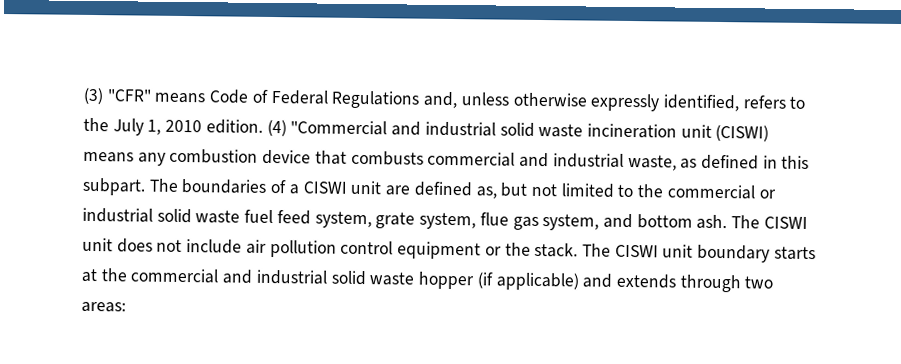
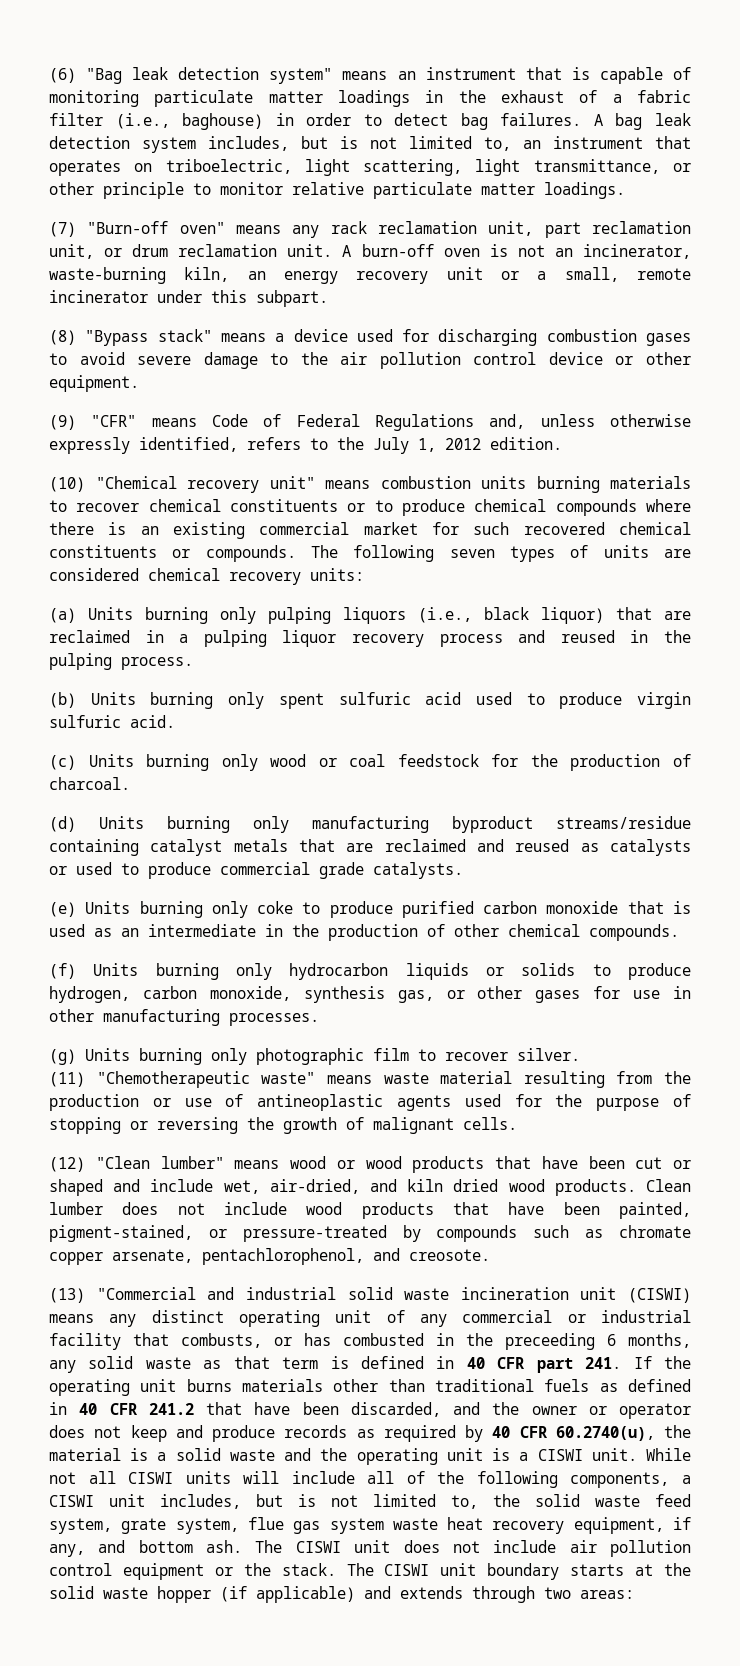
[83,87,104,105] (3) -> [49,67,691,84] [49,90,691,107] [49,113,691,130] [49,136,691,153] [49,159,691,176] [49,182,625,199] [49,221,691,238] [49,244,691,259] [49,267,691,284] [49,290,328,307] [49,329,691,346] [49,352,691,369] [49,375,139,392] [49,415,76,430] (6) "Bag leak detection system" means an instrument that is capable of monitoring particulate matter loadings in the exhaust of a fabric filter (i.e., baghouse) in order to detect bag failures. A bag leak detection system includes, but is not limited to, an instrument that operates on triboelectric, light scattering, light transmittance, or other principle to monitor relative particulate matter loadings. // (7) "Burn-off oven" means any rack reclamation unit, part reclamation unit, or drum reclamation unit. A burn-off oven is not an incinerator, waste-burning kiln, an energy recovery unit or a small, remote incinerator under this subpart. // (8) "Bypass stack" means a device used for discharging combustion gases to avoid severe damage to the air pollution control device or other equipment. // (9)
[165,119,203,133] 2010 -> [445,438,481,450] 2012
[266,119,287,137] (4) -> [49,476,691,493] [49,499,691,516] [49,522,691,539] [49,545,691,562] [49,568,364,585] [49,607,691,624] [49,630,692,647] [49,653,193,670] [49,692,691,709] [49,715,175,728] [49,754,691,771] [49,777,130,790] [49,816,691,833] [49,839,691,856] [49,862,463,879] [49,901,691,918] [49,924,679,941] [49,963,691,980] [49,986,691,1003] [49,1009,319,1026] [49,1048,580,1065] [49,1071,691,1088] [49,1094,691,1111] [49,1117,517,1134] [49,1156,691,1173] [49,1179,691,1196] [49,1202,691,1219] [49,1225,691,1242] [49,1248,490,1265] [49,1288,85,1303] // (10) "Chemical recovery unit" means combustion units burning materials to recover chemical constituents or to produce chemical compounds where there is an existing commercial market for such recovered chemical constituents or compounds. The following seven types of units are considered chemical recovery units: // (a) Units burning only pulping liquors (i.e., black liquor) that are reclaimed in a pulping liquor recovery process and reused in the pulping process. // (b) Units burning only spent sulfuric acid used to produce virgin sulfuric acid. // (c) Units burning only wood or coal feedstock for the production of charcoal. // (d) Units burning only manufacturing byproduct streams/residue containing catalyst metals that are reclaimed and reused as catalysts or used to produce commercial grade catalysts. // (e) Units burning only coke to produce purified carbon monoxide that is used as an intermediate in the production of other chemical compounds. // (f) Units burning only hydrocarbon liquids or solids to produce hydrogen, carbon monoxide, synthesis gas, or other gases for use in other manufacturing processes. // (g) Units burning only photographic film to recover silver. // (11) "Chemotherapeutic waste" means waste material resulting from the production or use of antineoplastic agents used for the purpose of stopping or reversing the growth of malignant cells. // (12) "Clean lumber" means wood or wood products that have been cut or shaped and include wet, air-dried, and kiln dried wood products. Clean lumber does not include wood products that have been painted, pigment-stained, or pressure-treated by compounds such as chromate copper arsenate, pentachlorophenol, and creosote. // (13)
[169,148,810,171] [82,177,776,200] [82,207,274,224] combustion device that combusts commercial and industrial waste, as defined in this subpart. The boundaries of a CISWI unit are defined as, but not limited to the commercial or industrial solid waste fuel -> [151,1310,691,1327] [49,1333,691,1350] [49,1356,692,1373] [49,1379,691,1396] [49,1402,691,1419] [49,1425,691,1442] [49,1448,691,1465] [49,1471,691,1488] [49,1494,640,1509] distinct operating unit of any commercial or industrial facility that combusts, or has combusted in the preceeding 6 months, any solid waste as that term is defined in 40 CFR part 241. If the operating unit burns materials other than traditional fuels as defined in 40 CFR 241.2 that have been discarded, and the owner or operator does not keep and produce records as required by 40 CFR 60.2740(u), the material is a solid waste and the operating unit is a CISWI unit. While not all CISWI units will include all of the following components, a CISWI unit includes, but is not limited to, the solid waste
[542,214,600,231] system, -> [329,1517,691,1534] [49,1544,85,1557] system waste heat recovery equipment, if any,
[130,268,328,285] commercial and industrial -> (691, 1569) none

